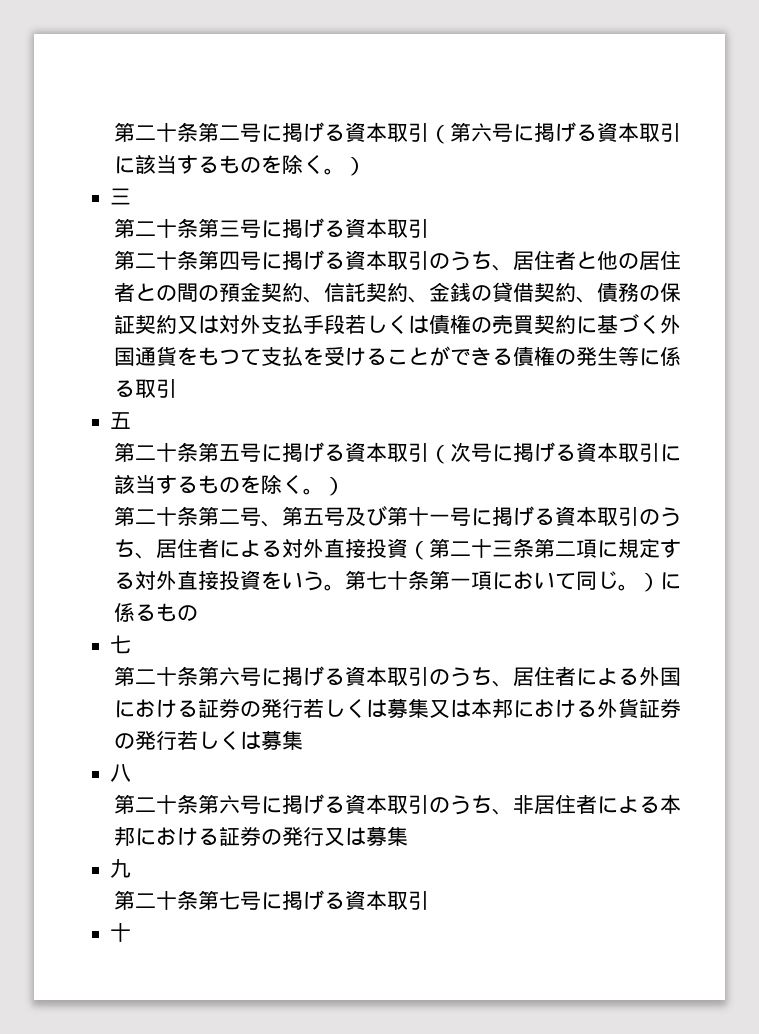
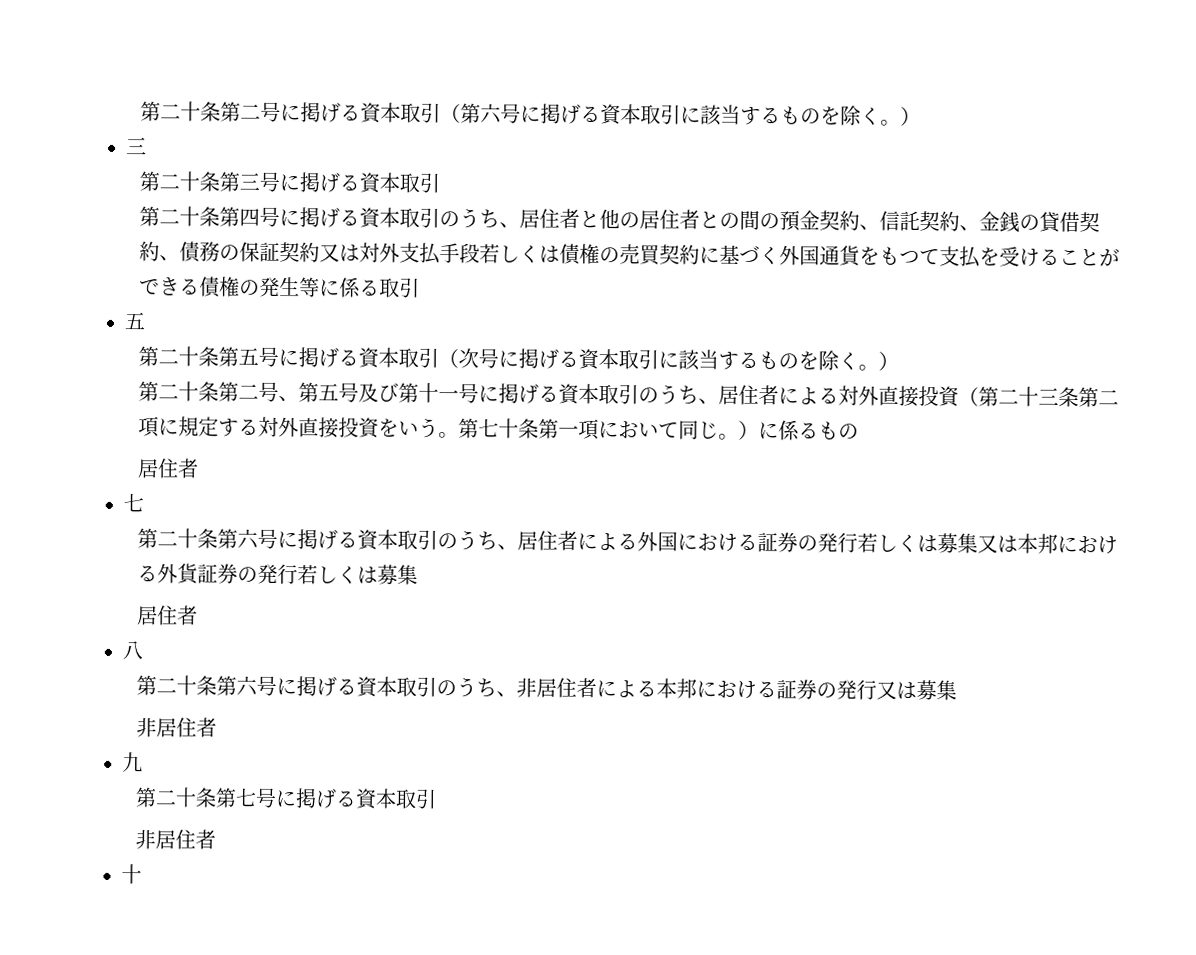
(199, 613) none -> [137,458,200,479] // 居住者
(304, 740) none -> [137,605,199,626] // 居住者
(409, 836) none -> [136,717,218,738] // 非居住者
(430, 900) none -> [135,829,217,850] // 非居住者

